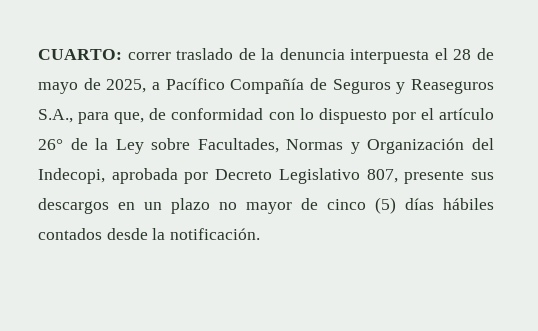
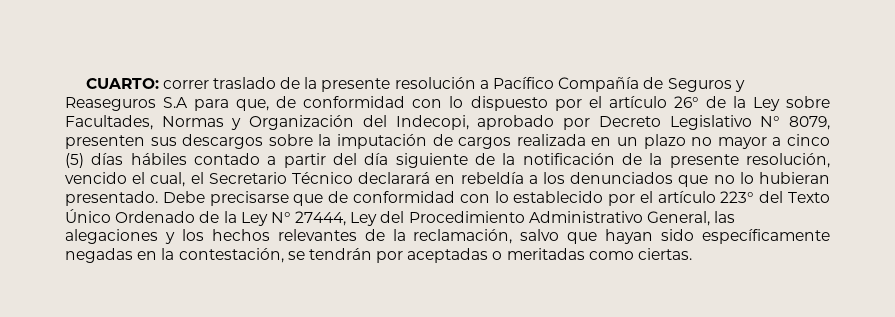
[279,48,494,64] [38,78,147,94] denuncia interpuesta el 28 de mayo de 2025, -> [321,77,476,92] presente resolución
[38,109,73,123] S.A., -> [163,97,189,108] S.A
[111,168,178,184] aprobada -> [477,115,555,130] aprobado
[366,169,495,184] [38,198,109,214] 807, presente sus descargos -> [760,116,831,130] [65,134,586,149] N° 8079, presenten sus descargos sobre la imputación de cargos realizada
[301,198,318,210] de -> [772,137,782,146] a
[38,228,261,240] contados desde la notificación. -> [194,153,830,168] [65,172,831,187] [65,191,831,206] [65,209,736,226] [65,229,830,244] [65,248,693,263] contado a partir del día siguiente de la notificación de la presente resolución, vencido el cual, el Secretario Técnico declarará en rebeldía a los denunciados que no lo hubieran presentado. Debe precisarse que de conformidad con lo establecido por el artículo 223° del Texto Único Ordenado de la Ley N° 27444, Ley del Procedimiento Administrativo General, las alegaciones y los hechos relevantes de la reclamación, salvo que hayan sido específicamente negadas en la contestación, se tendrán por aceptadas o meritadas como ciertas.

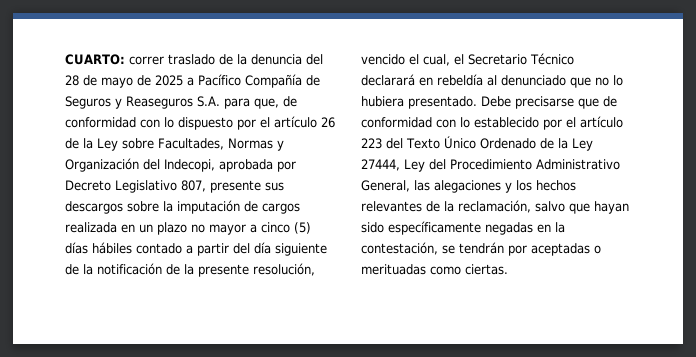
[321,77,476,92] presente resolución -> [251,54,323,65] [65,75,183,88] denuncia del 28 de mayo de 2025
[163,97,189,108] S.A -> [197,96,220,107] S.A.
[673,96,699,108] 26° -> [321,117,335,128] 26
[477,115,555,130] aprobado -> [219,159,273,172] aprobada
[760,116,831,130] [65,135,145,149] N° 8079, presenten -> [181,180,261,193] 807, presente
[528,172,674,184] a los denunciados -> [487,75,566,86] al denunciado
[759,172,831,184] hubieran -> [361,96,404,107] hubiera
[720,191,755,203] 223° -> [361,138,382,149] 223
[270,212,291,223] N° -> (593, 144) none
[506,248,585,260] meritadas -> [361,264,426,275] merituadas

